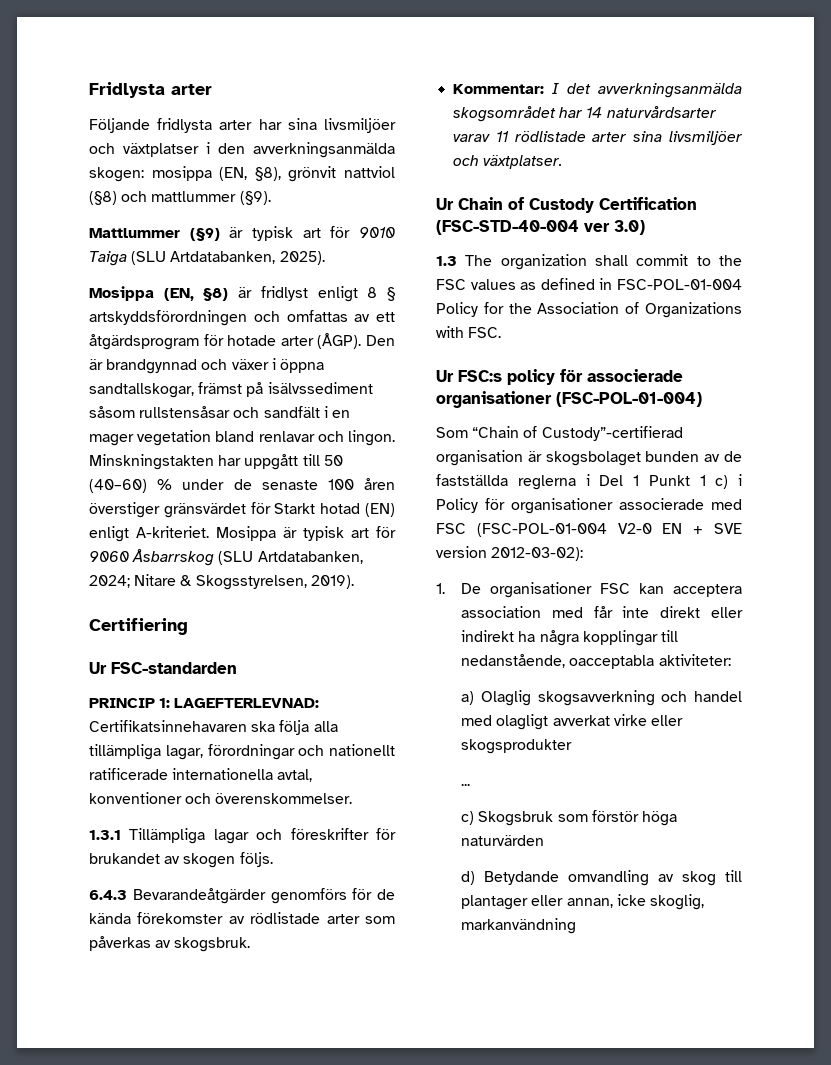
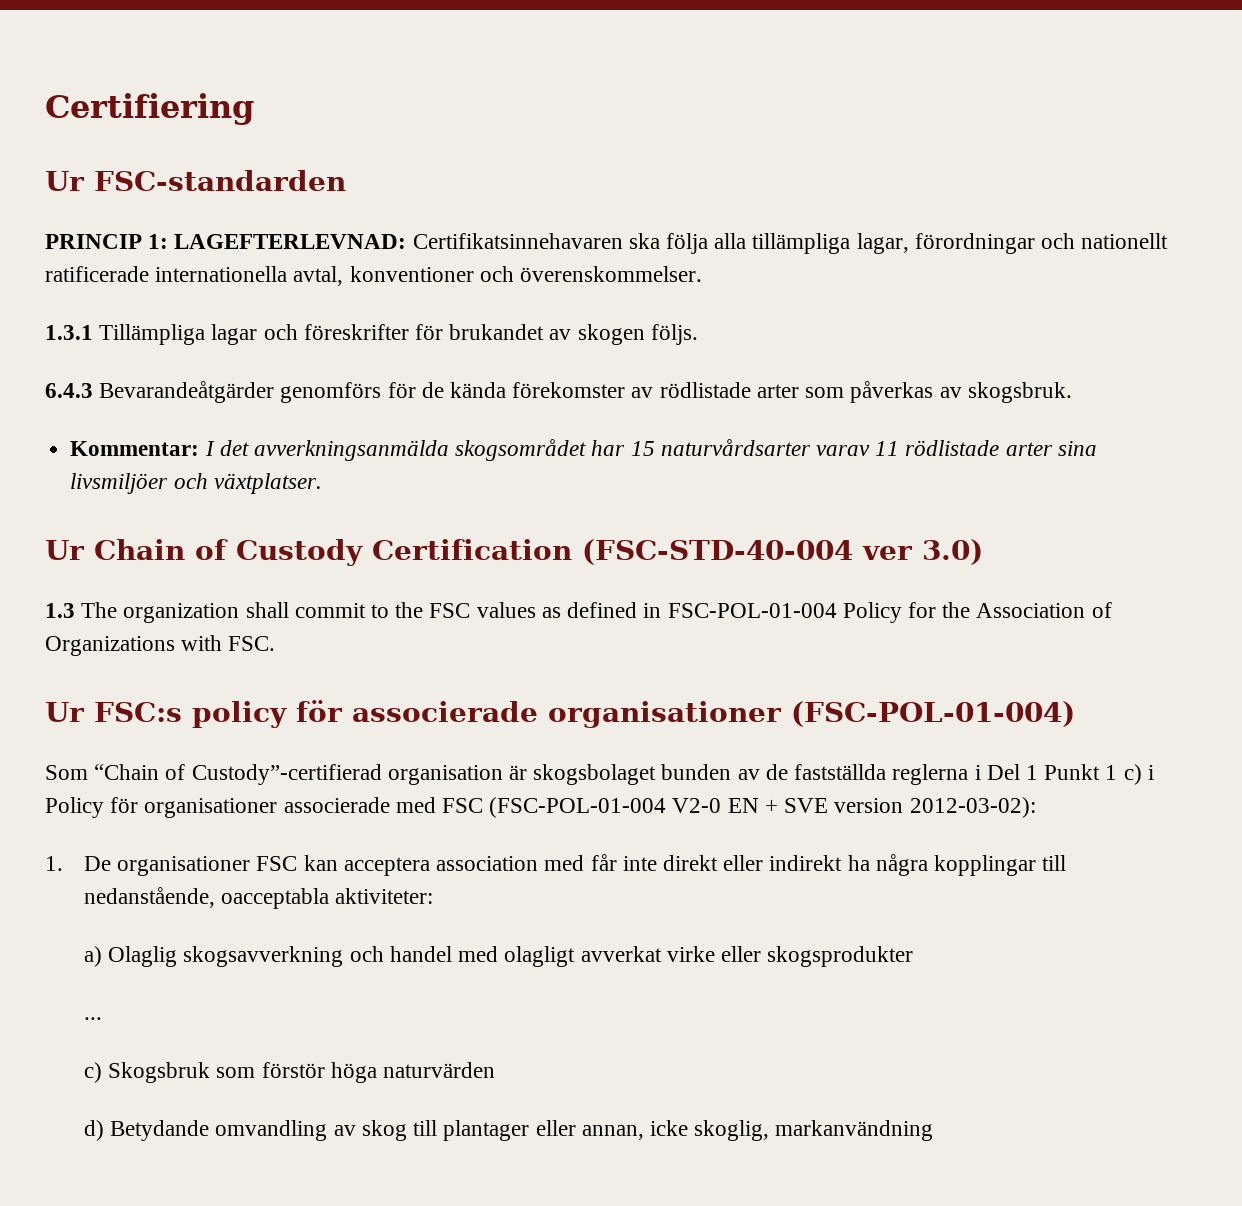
[89,82,212,98] [89,118,396,133] [89,142,395,158] [89,166,395,182] [89,191,271,205] [89,226,395,241] [89,251,325,266] [89,286,395,302] [89,310,395,326] [89,333,395,350] [89,358,324,374] [89,382,373,398] [89,406,350,418] [89,430,395,446] [89,454,343,470] [89,478,395,493] [89,502,396,518] [89,526,396,542] [89,549,363,566] [89,574,354,590] Fridlysta arter // Följande fridlysta arter har sina livsmiljöer och växtplatser i den avverkningsanmälda skogen: mosippa (EN, §8), grönvit nattviol (§8) och mattlummer (§9). // Mattlummer (§9) är typisk art för 9010 Taiga (SLU Artdatabanken, 2025). // Mosippa (EN, §8) är fridlyst enligt 8 § artskyddsförordningen och omfattas av ett åtgärdsprogram för hotade arter (ÅGP). Den är brandgynnad och växer i öppna sandtallskogar, främst på isälvssediment såsom rullstensåsar och sandfält i en mager vegetation bland renlavar och lingon. Minskningstakten har uppgått till 50 (40–60) % under de senaste 100 åren överstiger gränsvärdet för Starkt hotad (EN) enligt A-kriteriet. Mosippa är typisk art för 9060 Åsbarrskog (SLU Artdatabanken, 2024; Nitare & Skogsstyrelsen, 2019). // -> (45, 109) none
[586,107,603,118] 14 -> [630,441,655,456] 15

